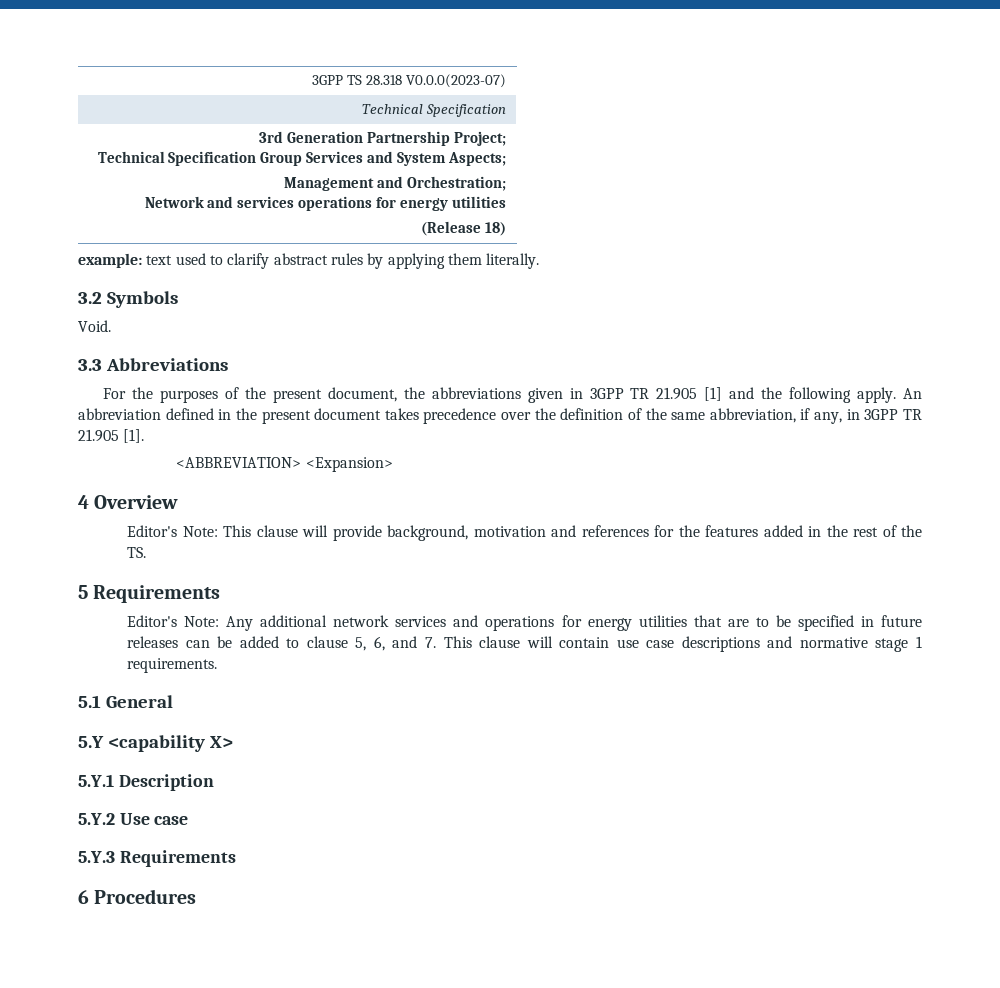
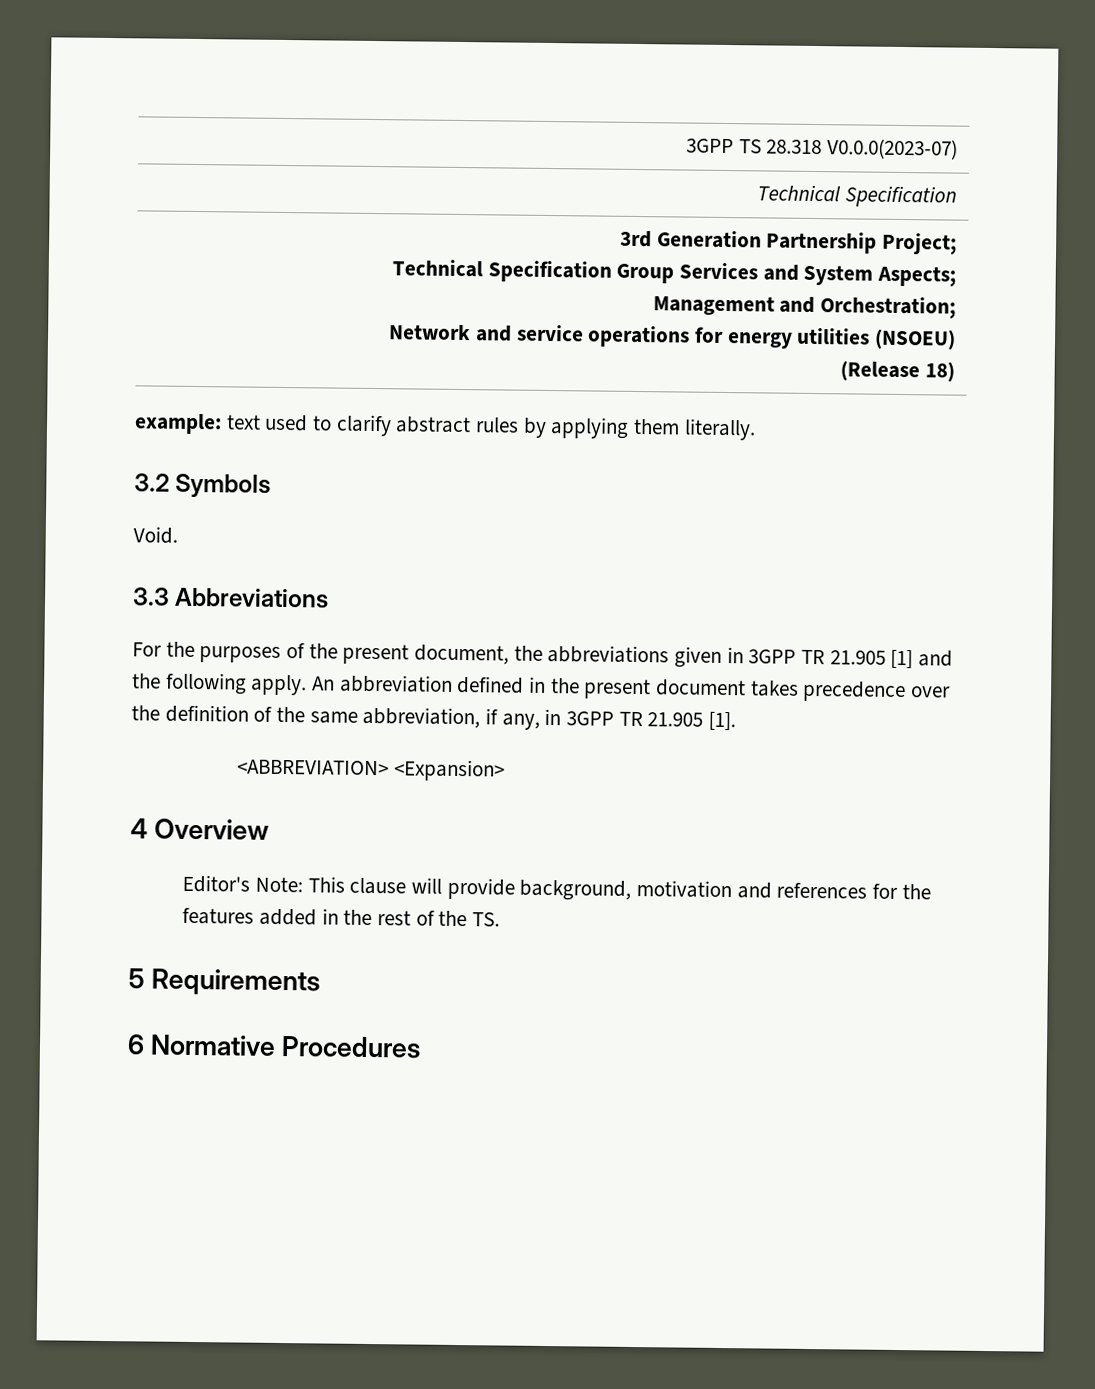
[237,196,507,211] services operations for energy utilities -> [516,324,957,350] service operations for energy utilities (NSOEU)
[127,615,922,631] [127,636,922,652] [127,658,218,673] [78,695,173,708] [78,735,233,752] [78,774,214,791] [78,813,189,825] [78,850,236,867] // Editor's Note: Any additional network services and operations for energy utilities that are to be specified in future releases can be added to clause 5, 6, and 7. This clause will contain use case descriptions and normative stage 1 requirements. // 5.1 General // 5.Y <capability X> // 5.Y.1 Description // 5.Y.2 Use case // 5.Y.3 Requirements -> (321, 982) none
(89, 897) none -> [150,1034,277,1056] Normative

